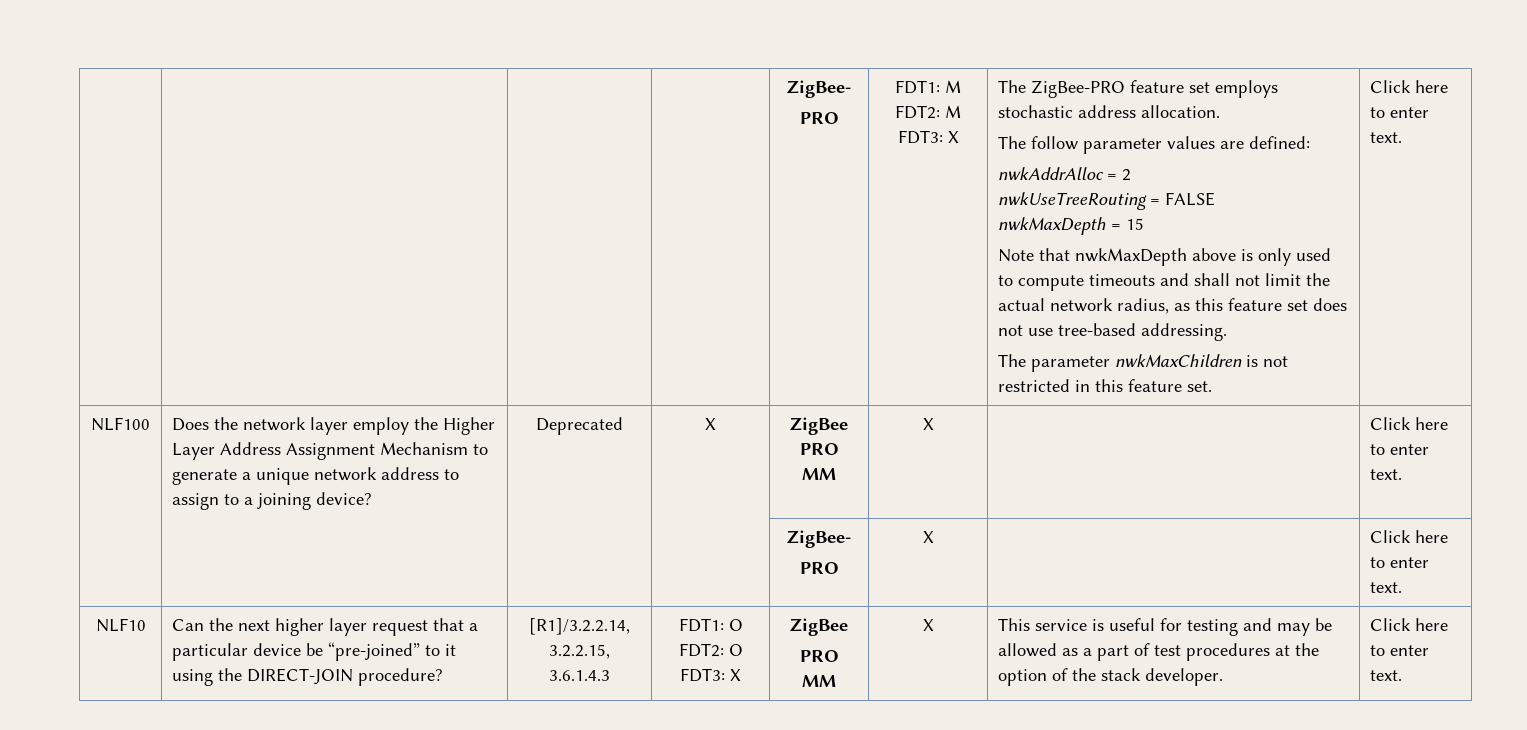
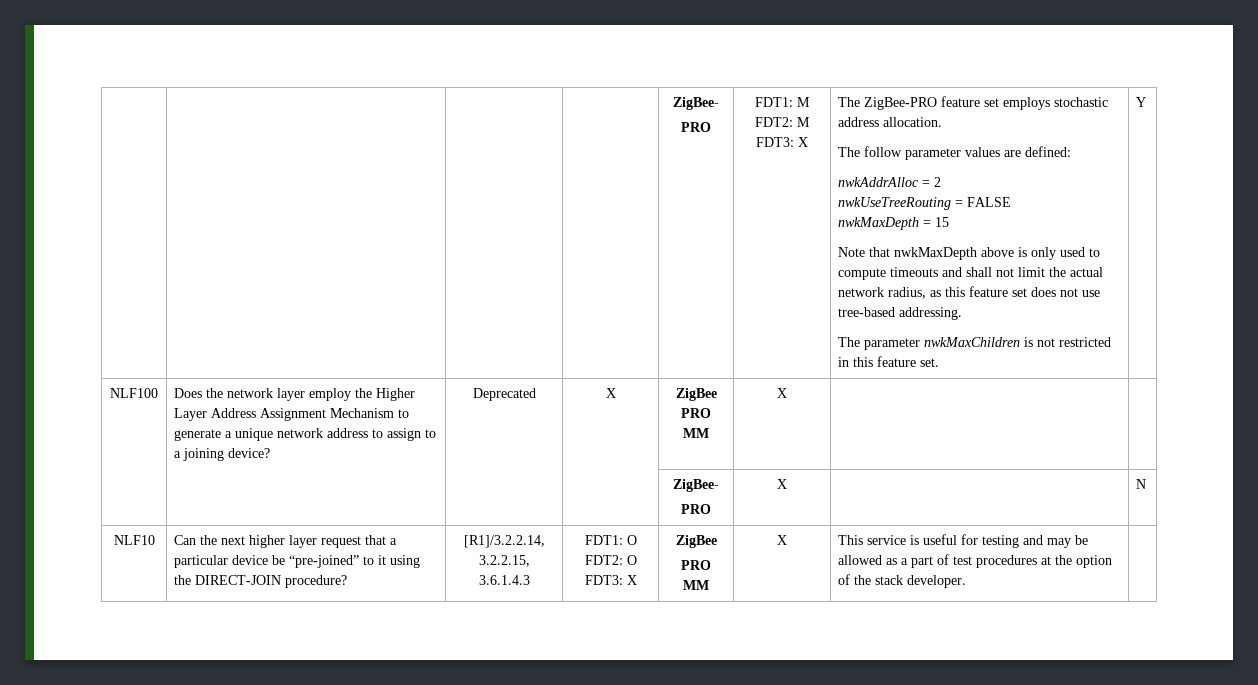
[1370,80,1449,93] [1370,107,1430,118] [1370,132,1403,143] Click here to enter text. -> [1136,97,1147,107] Y
[1370,417,1449,430] [1370,444,1430,455] [1370,469,1403,480] [787,530,851,548] [799,562,839,574] [922,531,934,543] [1370,530,1449,543] [1370,557,1430,568] [1370,582,1403,593] Click here to enter text. // | | | | ZigBee- // PRO | X | | Click here to enter text. -> [673,479,719,492] [681,504,711,514] [777,479,787,489] [1136,479,1147,489] // | | | | ZigBee- // PRO | X | | N
[1370,618,1449,631] [1370,645,1430,656] [1370,670,1403,681] Click here to enter text. -> (967, 581) none

